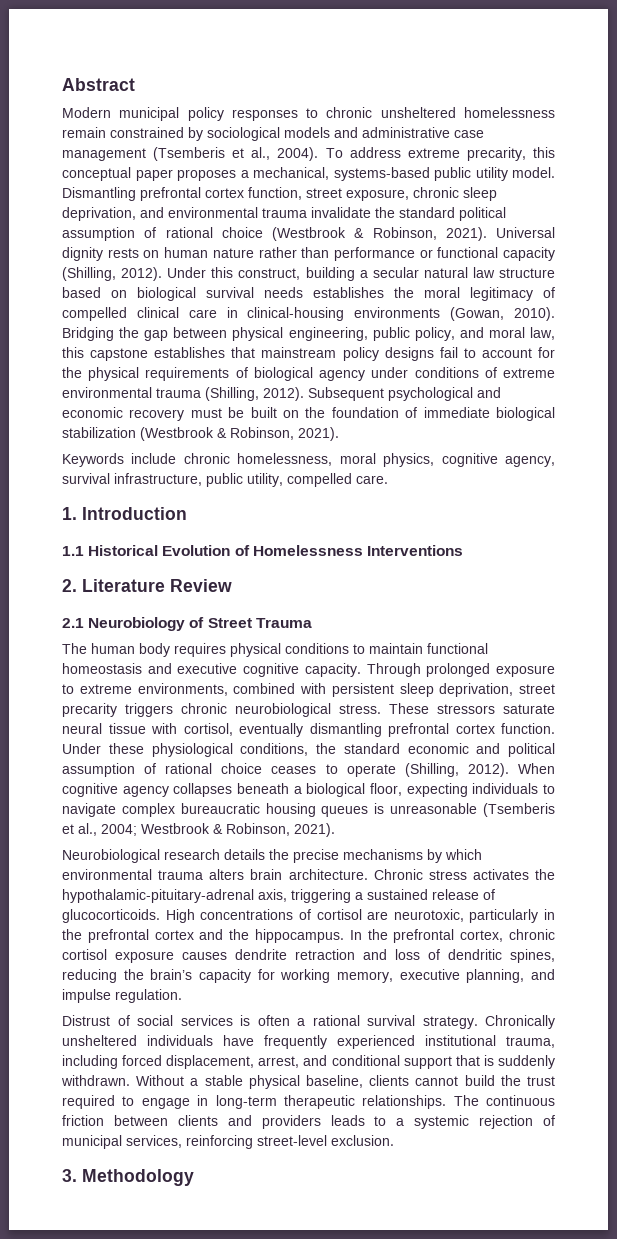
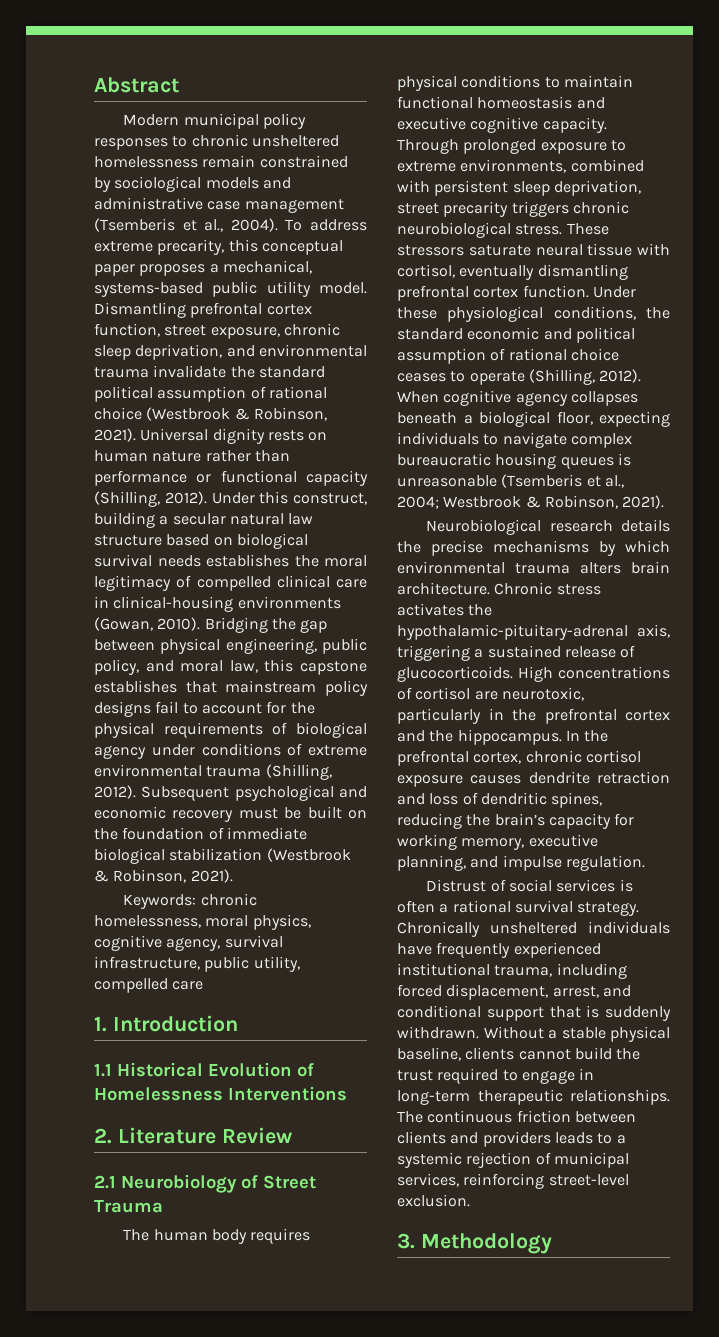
[62,453,177,467] Keywords include -> [123,894,197,909] Keywords:
[356,475,388,484] care. -> [172,981,204,990] care

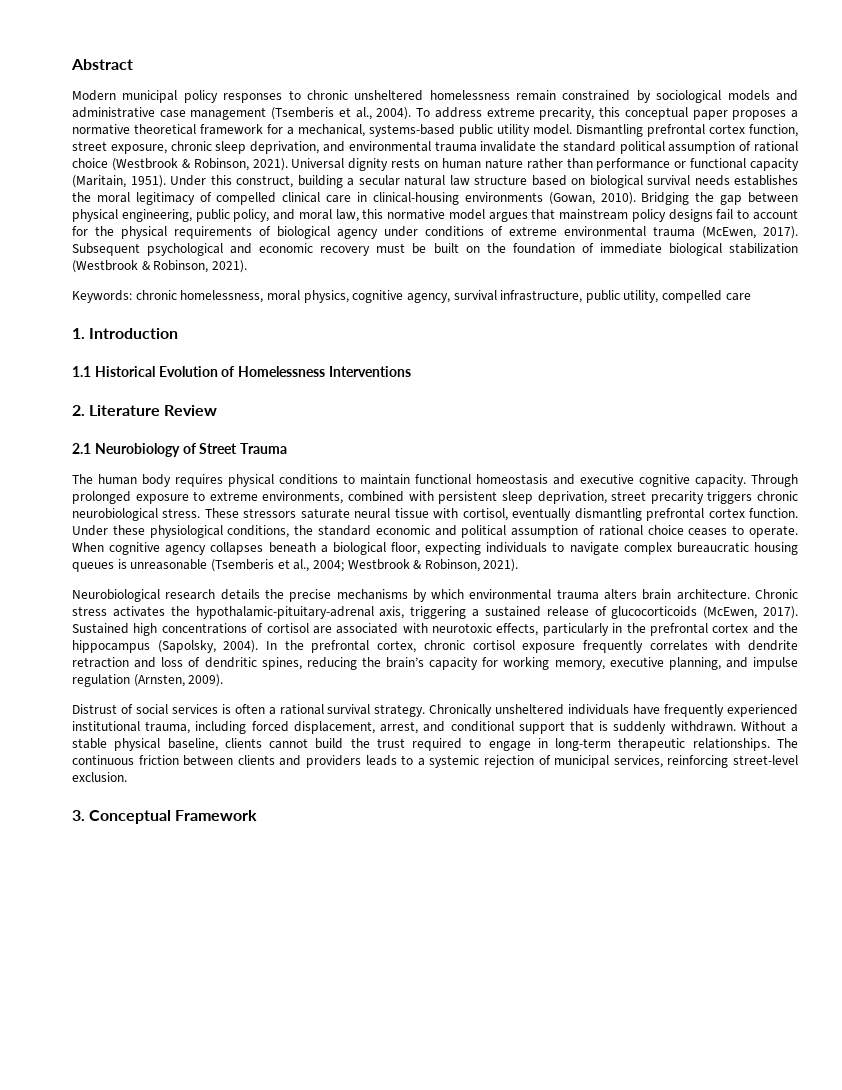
(219, 268) none -> [72,124,294,135] normative theoretical framework for a
[94,491,207,507] (Shilling, 2012). -> [72,175,166,188] (Maritain, 1951).
[300,661,367,675] [94,680,177,693] capstone establishes -> [387,209,528,222] normative model argues
[265,764,332,780] [94,785,136,799] (Shilling, 2012). -> [702,226,798,239] (McEwen, 2017).
[469,369,642,385] operate (Shilling, 2012). -> [748,525,798,538] operate.
[397,666,670,682] [397,687,584,701] glucocorticoids. High concentrations of cortisol are neurotoxic, -> [611,606,798,619] [72,623,539,636] glucocorticoids (McEwen, 2017). Sustained high concentrations of cortisol are associated with neurotoxic effects,
[457,729,562,745] hippocampus. -> [72,640,259,653] hippocampus (Sapolsky, 2004).
[470,775,522,784] causes -> [582,640,741,653] frequently correlates with
[565,855,645,871] regulation. -> [72,674,224,687] regulation (Arnsten, 2009).
[420,1233,552,1254] Methodology -> [89,810,258,824] Conceptual Framework

